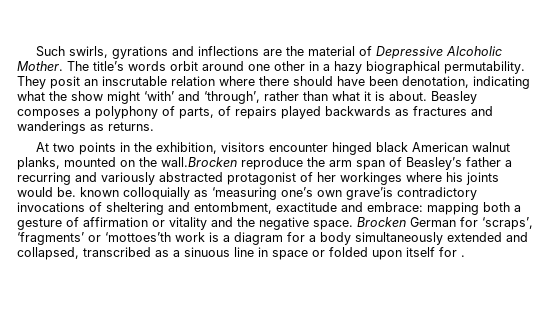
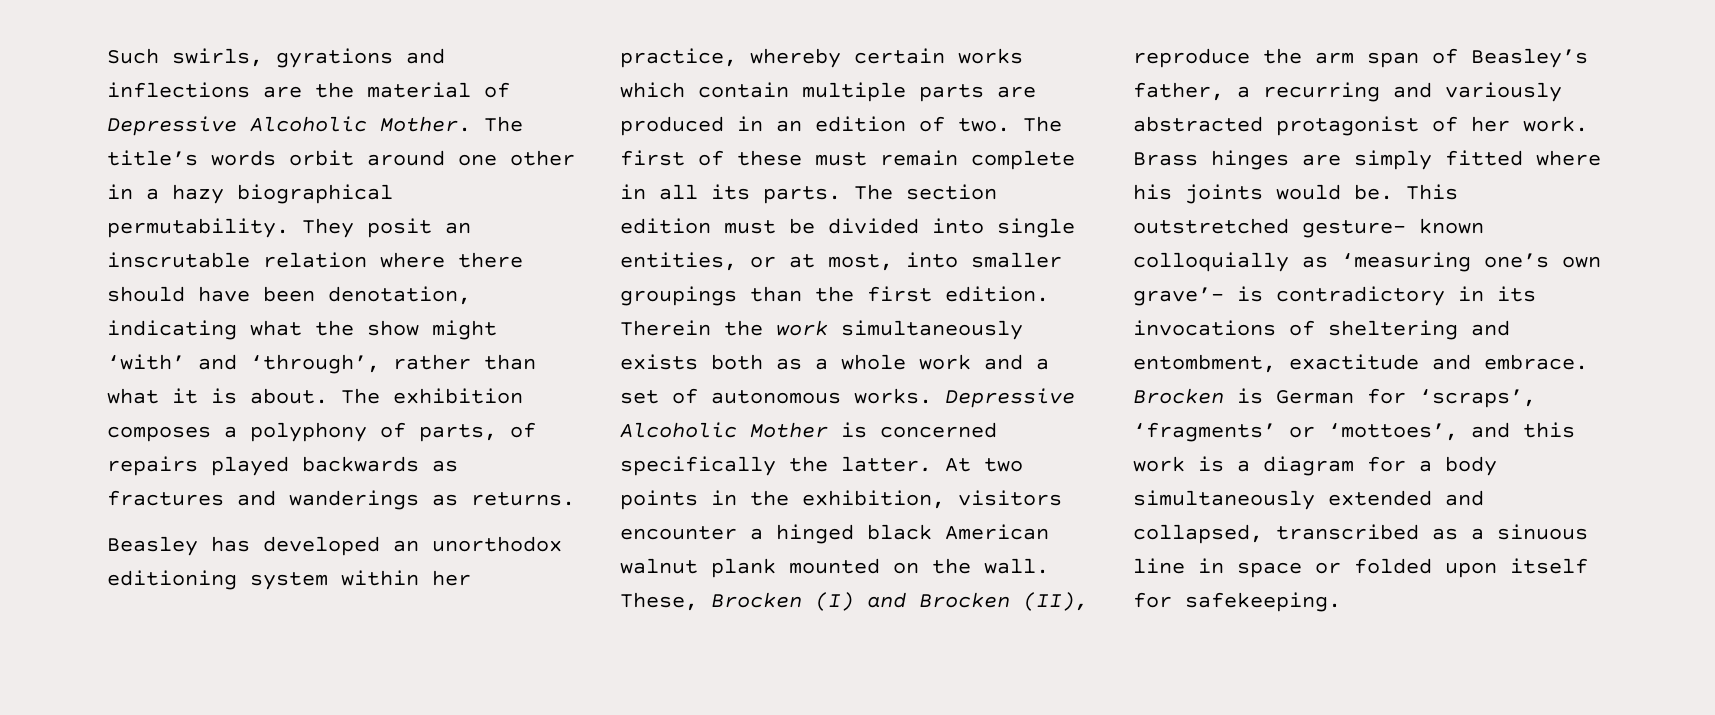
[431,91,477,104] Beasley -> [341,388,523,404] The exhibition
(154, 126) none -> [107,536,562,556] [107,570,471,590] [620,48,1023,68] [620,82,1036,102] [620,116,1062,136] [620,150,1075,170] [620,184,997,204] [620,218,1075,238] [620,252,1062,271] [620,286,1049,306] [620,320,1023,340] [620,354,1049,370] [620,388,1075,408] [620,422,997,438] [620,456,932,476] Beasley has developed an unorthodox editioning system within her practice, whereby certain works which contain multiple parts are produced in an edition of two. The first of these must remain complete in all its parts. The section edition must be divided into single entities, or at most, into smaller groupings than the first edition. Therein the work simultaneously exists both as a whole work and a set of autonomous works. Depressive Alcoholic Mother is concerned specifically the latter.
(329, 147) none -> [750,528,763,540] a
[17,157,60,170] planks, -> [711,558,776,578] plank
[161,157,237,167] wall.Brocken -> [984,558,1049,574] [620,592,1088,611] wall. These, Brocken (I) and Brocken (II),
[466,157,501,167] father -> [1133,82,1224,101] father,
[340,172,402,185] workinges -> [1523,116,1588,132] [1133,150,1523,170] work. Brass hinges are simply fitted
(76, 192) none -> [1406,184,1458,200] [1133,218,1406,238] This outstretched gesture–
[346,187,477,200] grave’is contradictory -> [1133,286,1536,306] grave’– is contradictory in its
[367,202,521,215] [17,217,406,230] embrace: mapping both a gesture of affirmation or vitality and the negative space. Brocken -> [1484,354,1588,370] [1133,388,1263,404] embrace. Brocken is
[105,232,171,242] ‘mottoes’th -> [1328,422,1575,441] ‘mottoes’, and this
[461,255,465,257] . -> [1185,592,1341,612] safekeeping.

